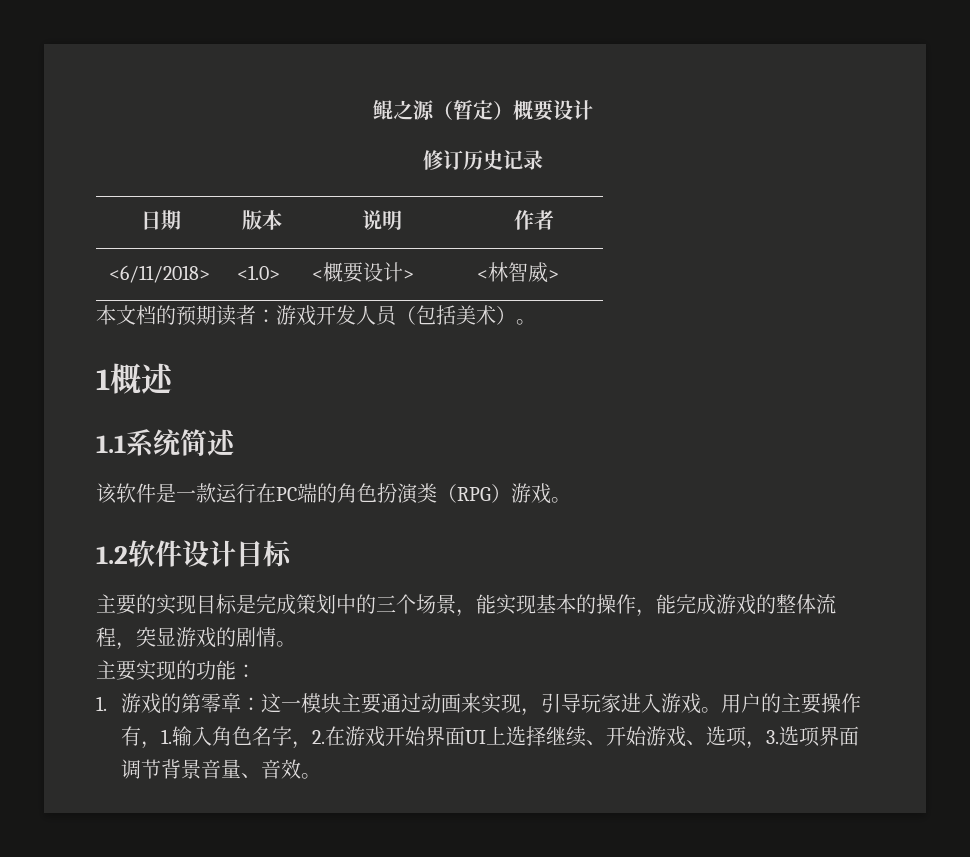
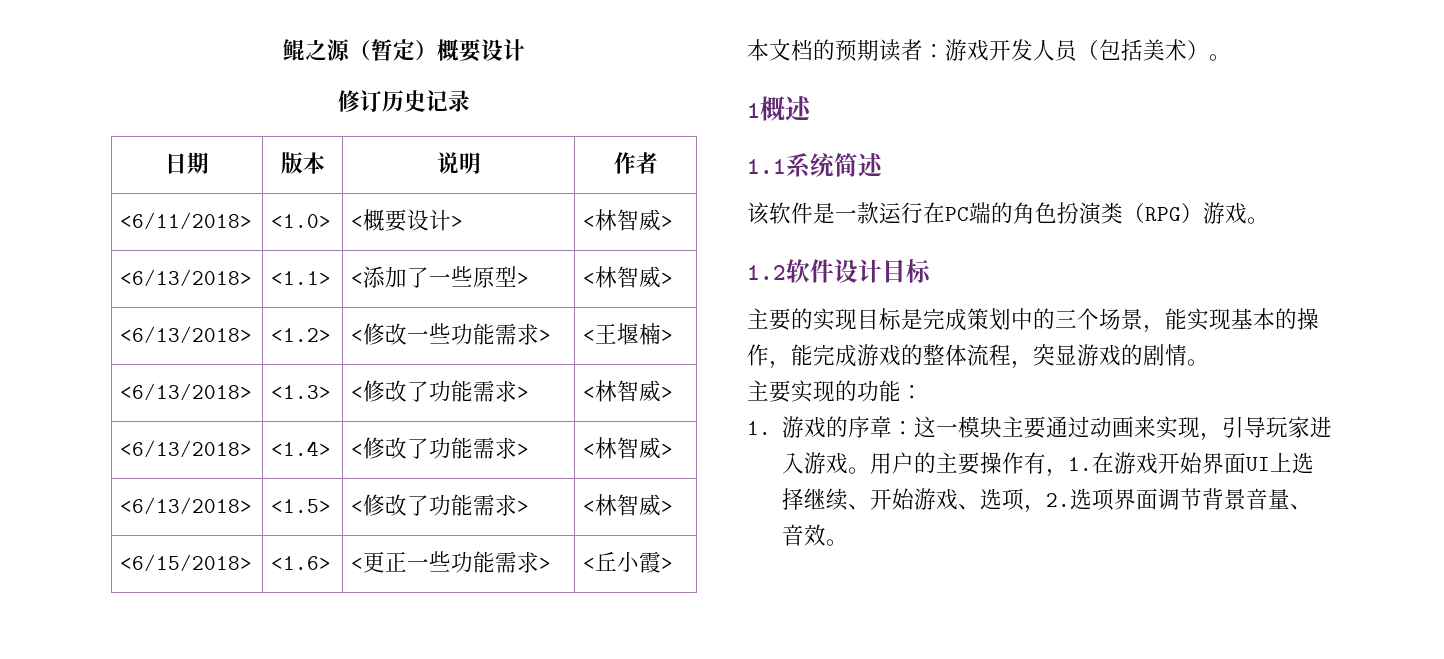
(560, 275) none -> [120,269,253,286] [271,271,332,285] [351,266,530,288] [583,266,674,288] [120,326,253,343] [271,328,332,342] [351,323,552,345] [583,323,674,345] [120,383,253,400] [271,385,332,399] [351,380,530,402] [583,380,674,402] [120,440,253,457] [271,441,332,456] [351,437,530,459] [583,437,674,459] [120,497,253,514] [271,499,332,513] [351,494,530,516] [583,494,674,516] [120,554,253,571] [271,556,332,570] [351,551,552,573] [583,551,674,573] // <6/13/2018> | <1.1> | <添加了一些原型> | <林智威> // <6/13/2018> | <1.2> | <修改一些功能需求> | <王堰楠> // <6/13/2018> | <1.3> | <修改了功能需求> | <林智威> // <6/13/2018> | <1.4> | <修改了功能需求> | <林智威> // <6/13/2018> | <1.5> | <修改了功能需求> | <林智威> // <6/15/2018> | <1.6> | <更正一些功能需求> | <丘小霞>
[181,693,222,713] 第零 -> [847,416,870,438] 序
[172,726,326,749] 输入角色名字，2. -> (1092, 464) none
[766,730,780,744] 3. -> [1045,493,1070,507] 2.

